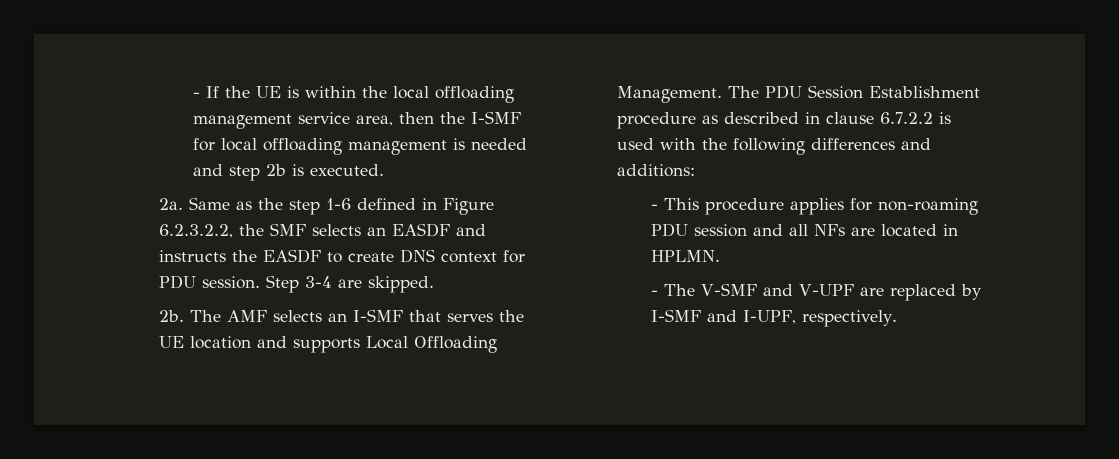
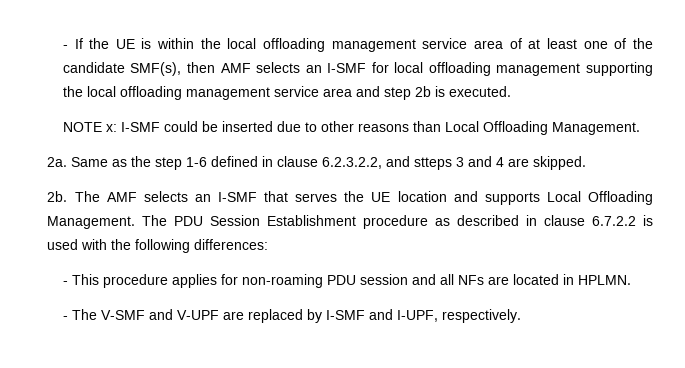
[356,112,466,126] area, then the -> [474,38,654,49] [62,62,322,76] area of at least one of the candidate SMF(s), then AMF selects an
[453,138,528,150] is needed -> [585,62,653,76] [62,86,352,100] supporting the local offloading management service area
(385, 170) none -> [62,121,640,135] // NOTE x: I-SMF could be inserted due to other reasons than Local Offloading Management.
[443,198,495,215] [159,223,487,238] [159,249,526,263] [159,275,333,293] Figure 6.2.3.2.2, the SMF selects an EASDF and instructs the EASDF to create DNS context for PDU session. Step 3-4 -> [277,156,505,170] clause 6.2.3.2.2, and stteps 3 and 4
[811,138,932,150] [617,164,696,177] differences and additions: -> [194,239,269,250] differences:

